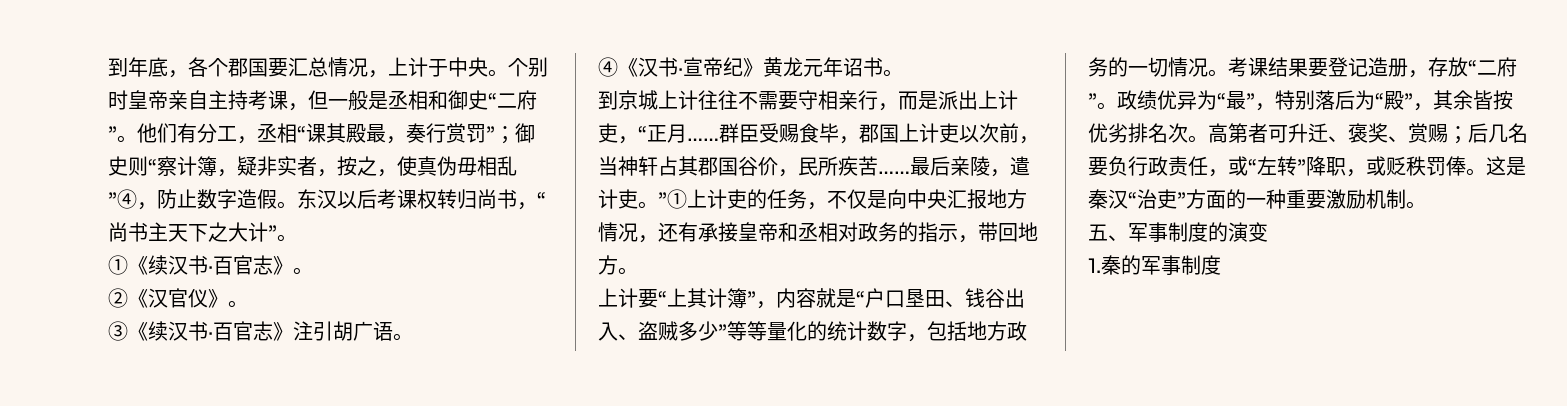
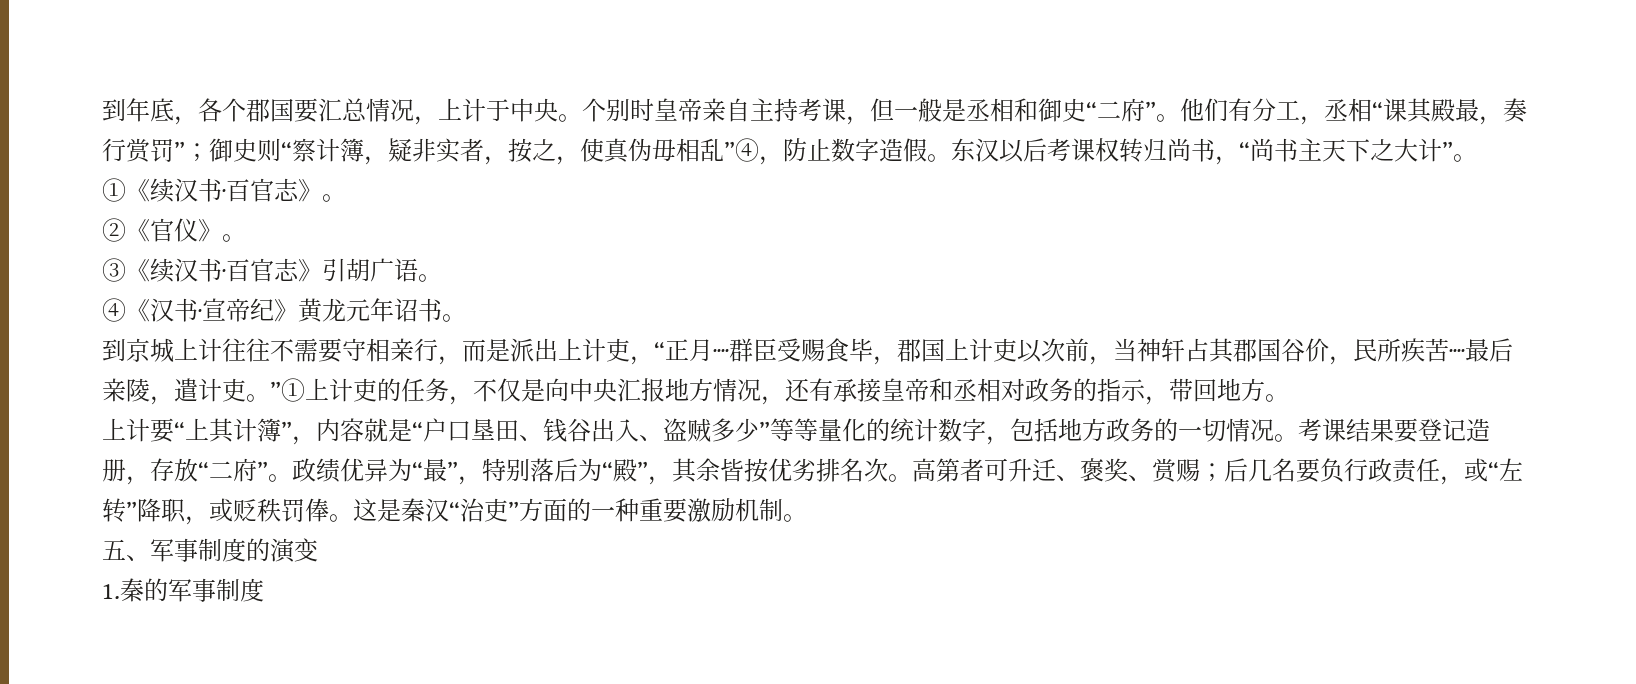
[148,288,168,308] 汉 -> (150, 230) none
[293,321,313,341] 注 -> (322, 270) none
[687,138,719,141] …… -> [713,349,729,359] ····
[878,171,910,174] …… -> [1449,349,1465,359] ····

